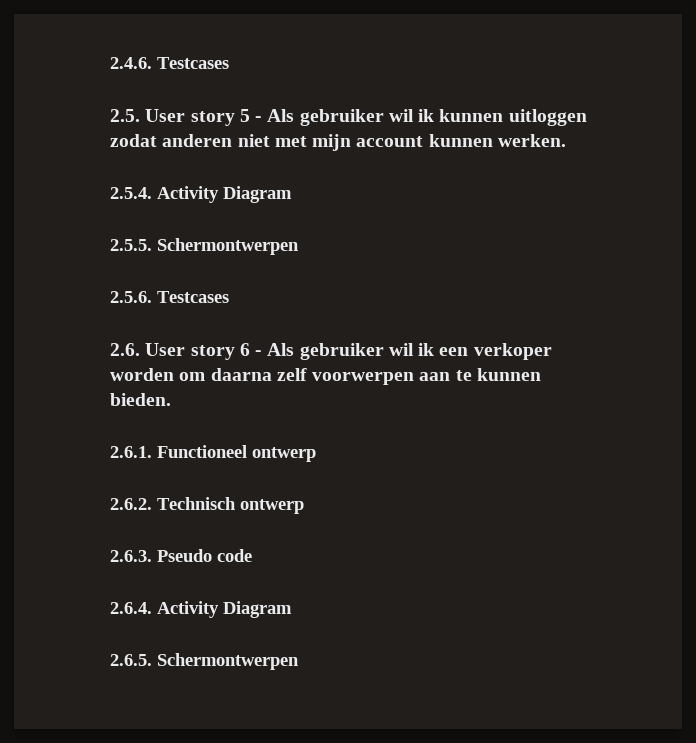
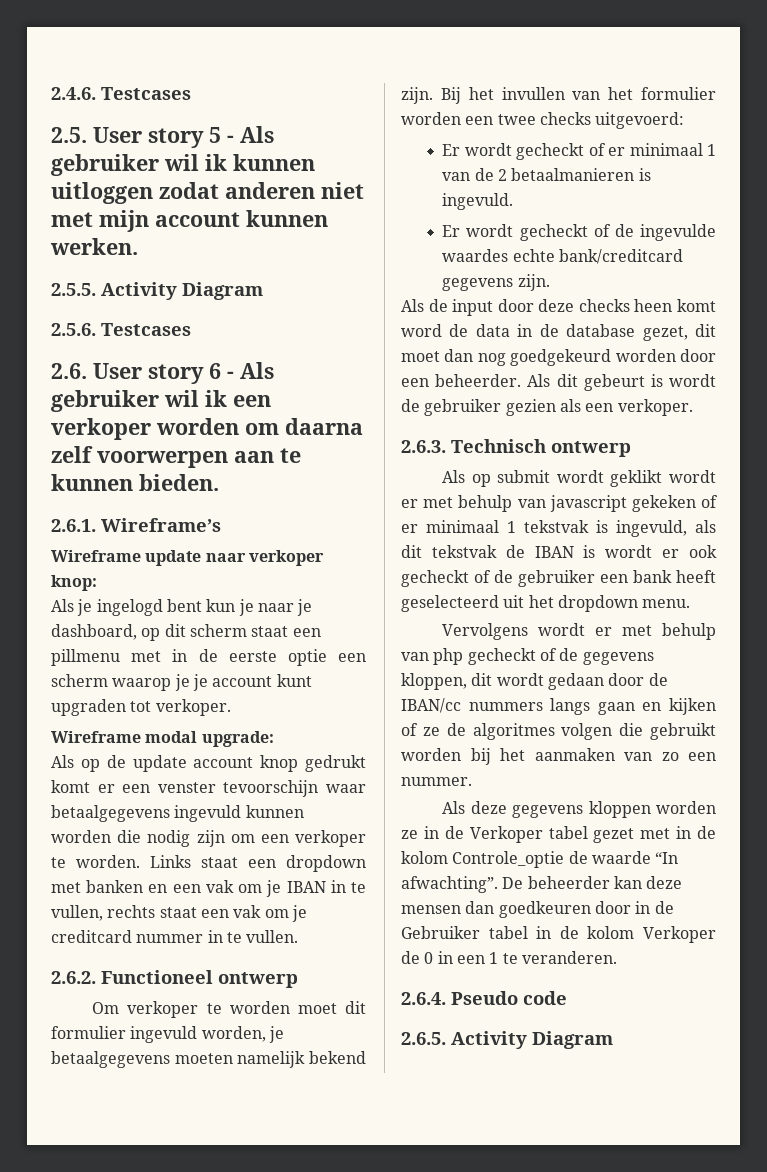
[110,186,292,203] [110,238,299,255] 2.5.4. Activity Diagram // 2.5.5. Schermontwerpen -> [51,282,263,300] 2.5.5. Activity Diagram
[157,445,316,462] [110,497,304,514] [110,550,152,562] Functioneel ontwerp // 2.6.2. Technisch ontwerp // 2.6.3. -> [101,518,221,532] [51,550,324,566] [51,575,97,591] [51,599,313,616] [51,624,321,641] [51,649,366,666] [51,674,312,691] [51,699,231,716] [51,731,274,747] [51,755,367,772] [51,780,366,797] [51,805,304,822] [51,830,366,847] [51,855,366,872] [51,880,367,897] [51,905,307,922] [51,930,299,943] [51,970,298,988] [92,1001,366,1018] [51,1026,284,1043] [51,1051,367,1068] [401,87,716,104] [401,112,685,129] [442,143,716,160] [442,168,651,181] [442,193,514,210] [442,224,716,241] [442,249,683,264] [442,274,550,291] [401,299,716,316] [401,324,716,341] [401,349,716,366] [401,374,716,391] [401,399,693,416] [401,439,631,457] [442,470,716,487] [401,495,718,512] [401,520,716,537] [401,545,717,558] [401,570,716,587] [401,595,691,612] [442,623,716,640] [401,648,654,665] [401,673,668,690] [401,698,716,715] [401,723,716,740] [401,748,716,765] [401,777,472,786] [442,801,717,818] [401,826,716,843] [401,851,679,868] [401,876,683,893] [401,901,674,918] [401,926,716,943] [401,951,617,964] [401,992,446,1005] Wireframe’s // Wireframe update naar verkoper knop: // Als je ingelogd bent kun je naar je dashboard, op dit scherm staat een pillmenu met in de eerste optie een scherm waarop je je account kunt upgraden tot verkoper. // Wireframe modal upgrade: // Als op de update account knop gedrukt komt er een venster tevoorschijn waar betaalgegevens ingevuld kunnen worden die nodig zijn om een verkoper te worden. Links staat een dropdown met banken en een vak om je IBAN in te vullen, rechts staat een vak om je creditcard nummer in te vullen. // 2.6.2. Functioneel ontwerp // Om verkoper te worden moet dit formulier ingevuld worden, je betaalgegevens moeten namelijk bekend zijn. Bij het invullen van het formulier worden een twee checks uitgevoerd: // Er wordt gecheckt of er minimaal 1 van de 2 betaalmanieren is ingevuld. // Er wordt gecheckt of de ingevulde waardes echte bank/creditcard gegevens zijn. // Als de input door deze checks heen komt word de data in de database gezet, dit moet dan nog goedgekeurd worden door een beheerder. Als dit gebeurt is wordt de gebruiker gezien als een verkoper. // 2.6.3. Technisch ontwerp // Als op submit wordt geklikt wordt er met behulp van javascript gekeken of er minimaal 1 tekstvak is ingevuld, als dit tekstvak de IBAN is wordt er ook gecheckt of de gebruiker een bank heeft geselecteerd uit het dropdown menu. // Vervolgens wordt er met behulp van php gecheckt of de gegevens kloppen, dit wordt gedaan door de IBAN/cc nummers langs gaan en kijken of ze de algoritmes volgen die gebruikt worden bij het aanmaken van zo een nummer. // Als deze gegevens kloppen worden ze in de Verkoper tabel gezet met in de kolom Controle_optie de waarde “In afwachting”. De beheerder kan deze mensen dan goedkeuren door in de Gebruiker tabel in de kolom Verkoper de 0 in een 1 te veranderen. // 2.6.4.
[110,601,292,618] [110,653,299,670] 2.6.4. Activity Diagram // 2.6.5. Schermontwerpen -> [401,1031,613,1049] 2.6.5. Activity Diagram

